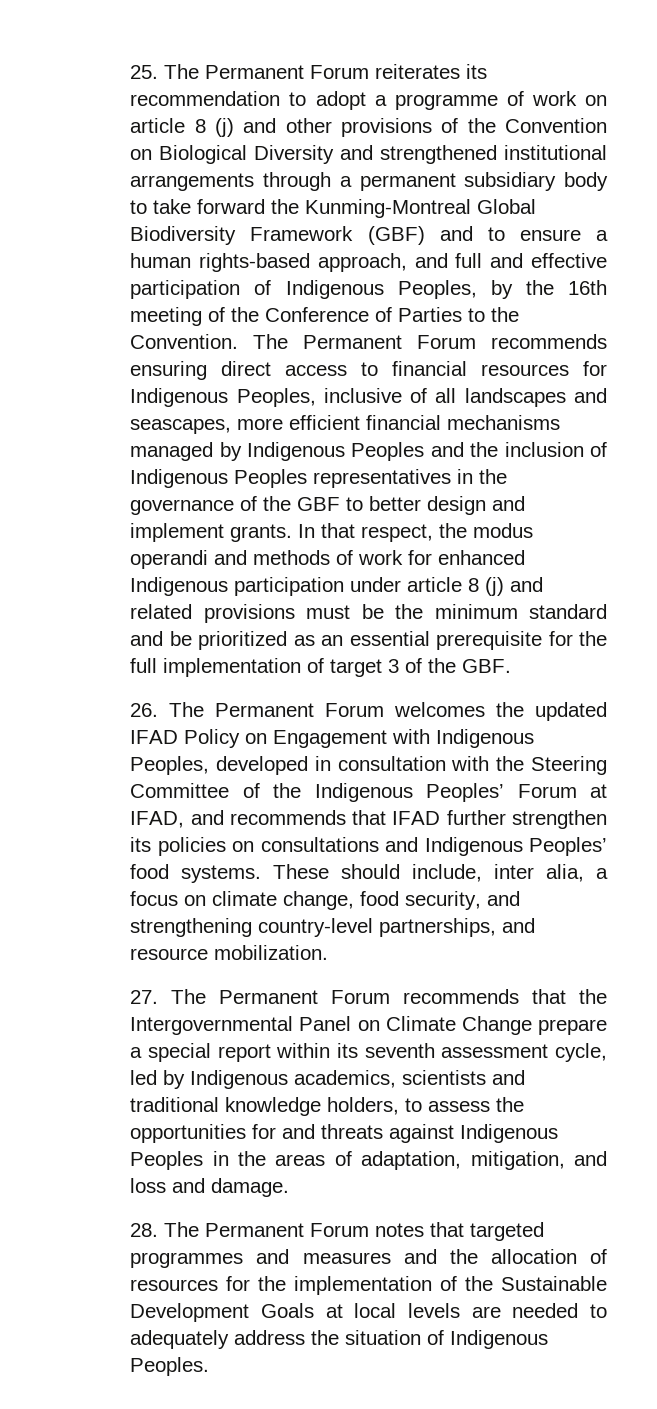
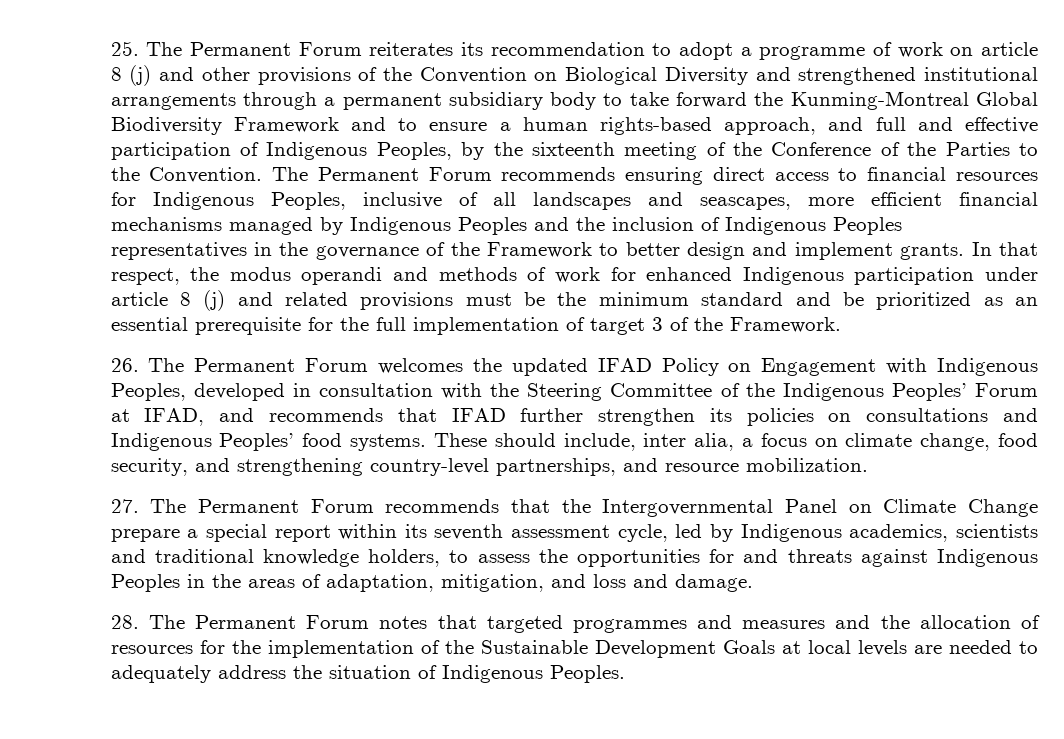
[367,226,425,245] (GBF) -> (339, 125) none
[568,280,607,295] 16th -> [531,142,615,156] sixteenth
(393, 314) none -> [907,142,937,156] the
[297,497,341,511] GBF -> [486,242,592,258] Framework
[462,659,512,673] GBF. -> [729,317,841,333] Framework.

